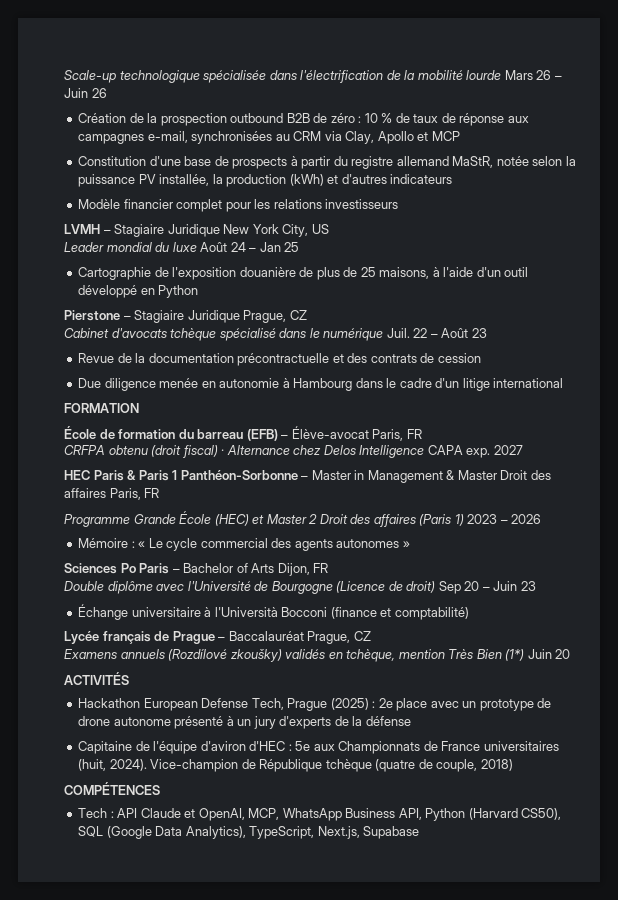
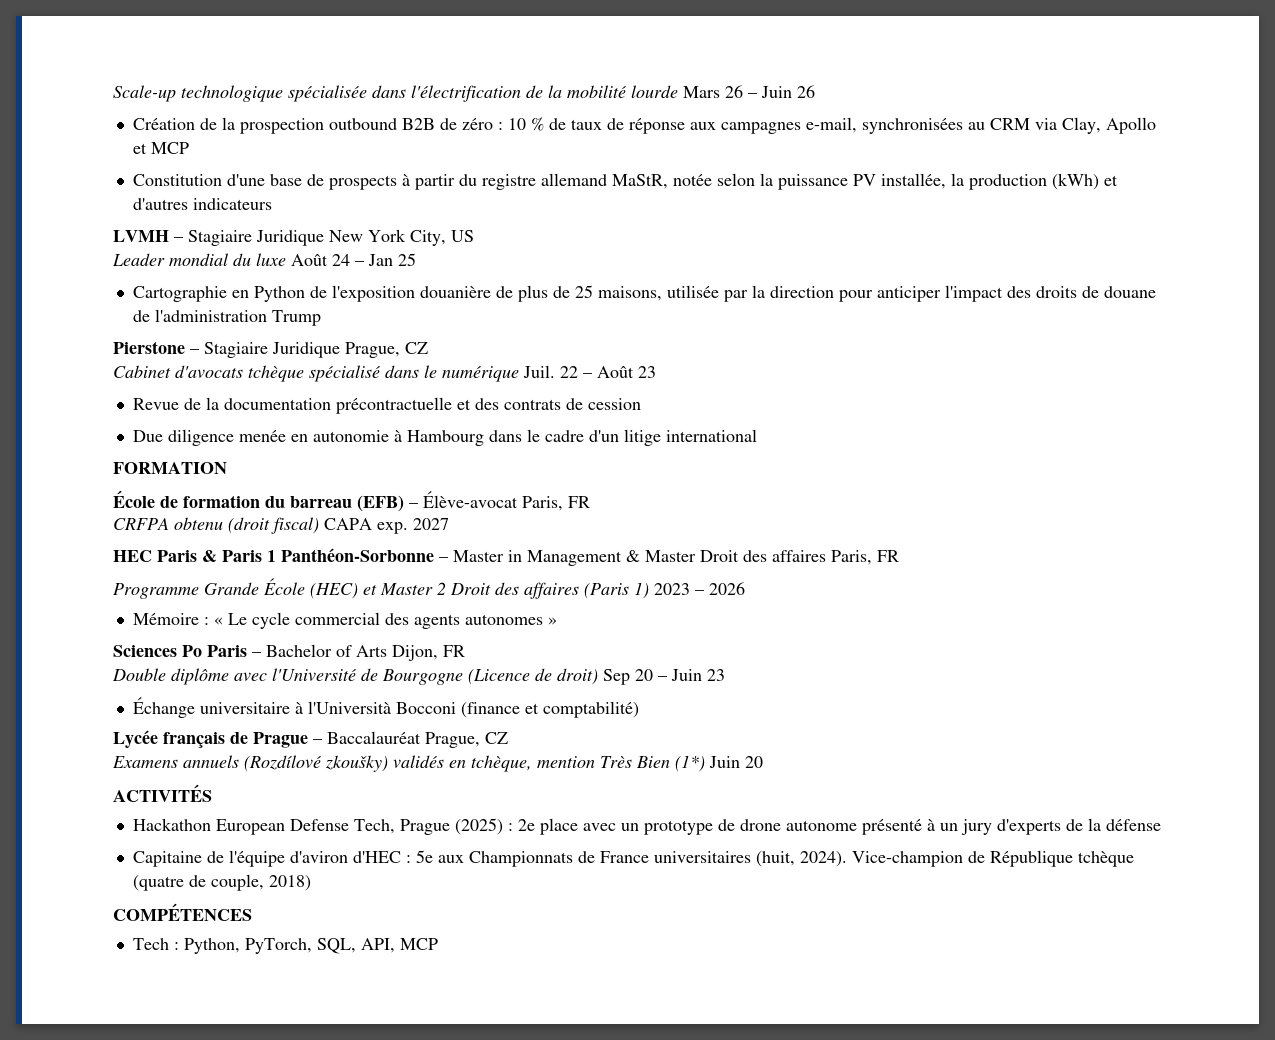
[78,199,399,212] // Modèle financier complet pour les relations investisseurs -> (272, 204) none
(152, 273) none -> [231,286,305,302] en Python
[432,267,529,277] [78,285,199,298] à l'aide d'un outil développé en Python -> [666,285,1156,302] [132,309,321,326] utilisée par la direction pour anticiper l'impact des droits de douane de l'administration Trump
[221,445,425,458] · Alternance chez Delos Intelligence -> (319, 525) none
[117,808,562,821] [78,826,420,839] API Claude et OpenAI, MCP, WhatsApp Business API, Python (Harvard CS50), SQL (Google Data Analytics), TypeScript, Next.js, Supabase -> [183,938,438,954] Python, PyTorch, SQL, API, MCP

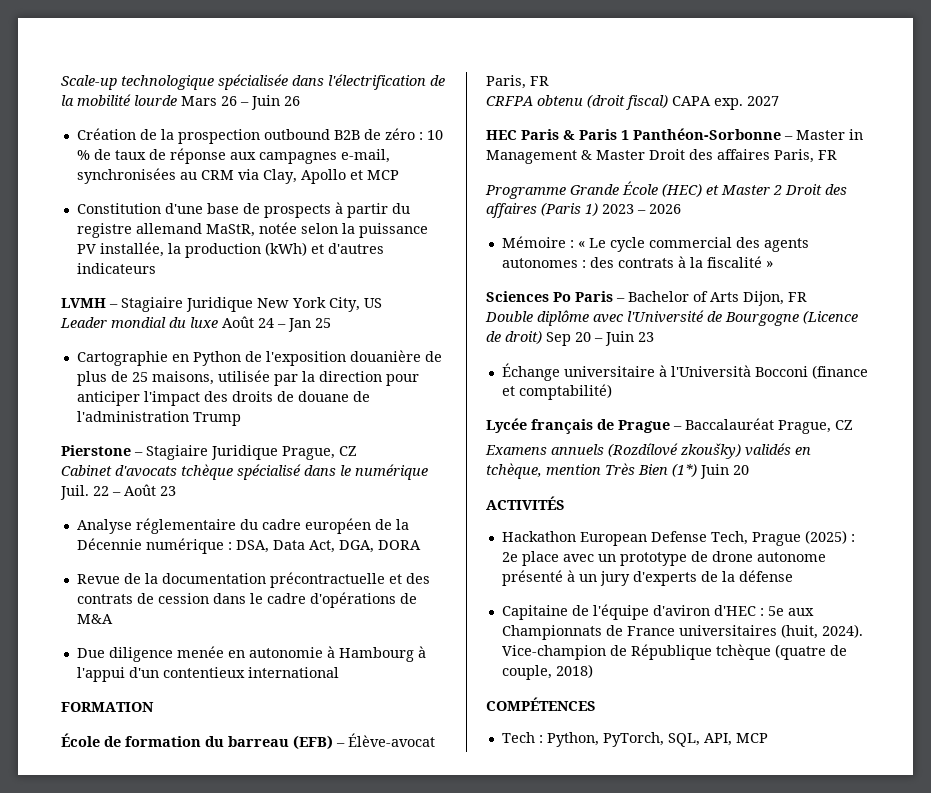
(656, 372) none -> [76,518,409,534] [76,538,421,554] // Analyse réglementaire du cadre européen de la Décennie numérique : DSA, Data Act, DGA, DORA
(641, 404) none -> [212,592,417,608] [76,614,113,624] dans le cadre d'opérations de M&A
[488,429,661,446] dans le cadre d'un litige -> [417,646,426,658] [76,667,245,682] à l'appui d'un contentieux
(543, 619) none -> [581,256,762,268] : des contrats à la fiscalité

